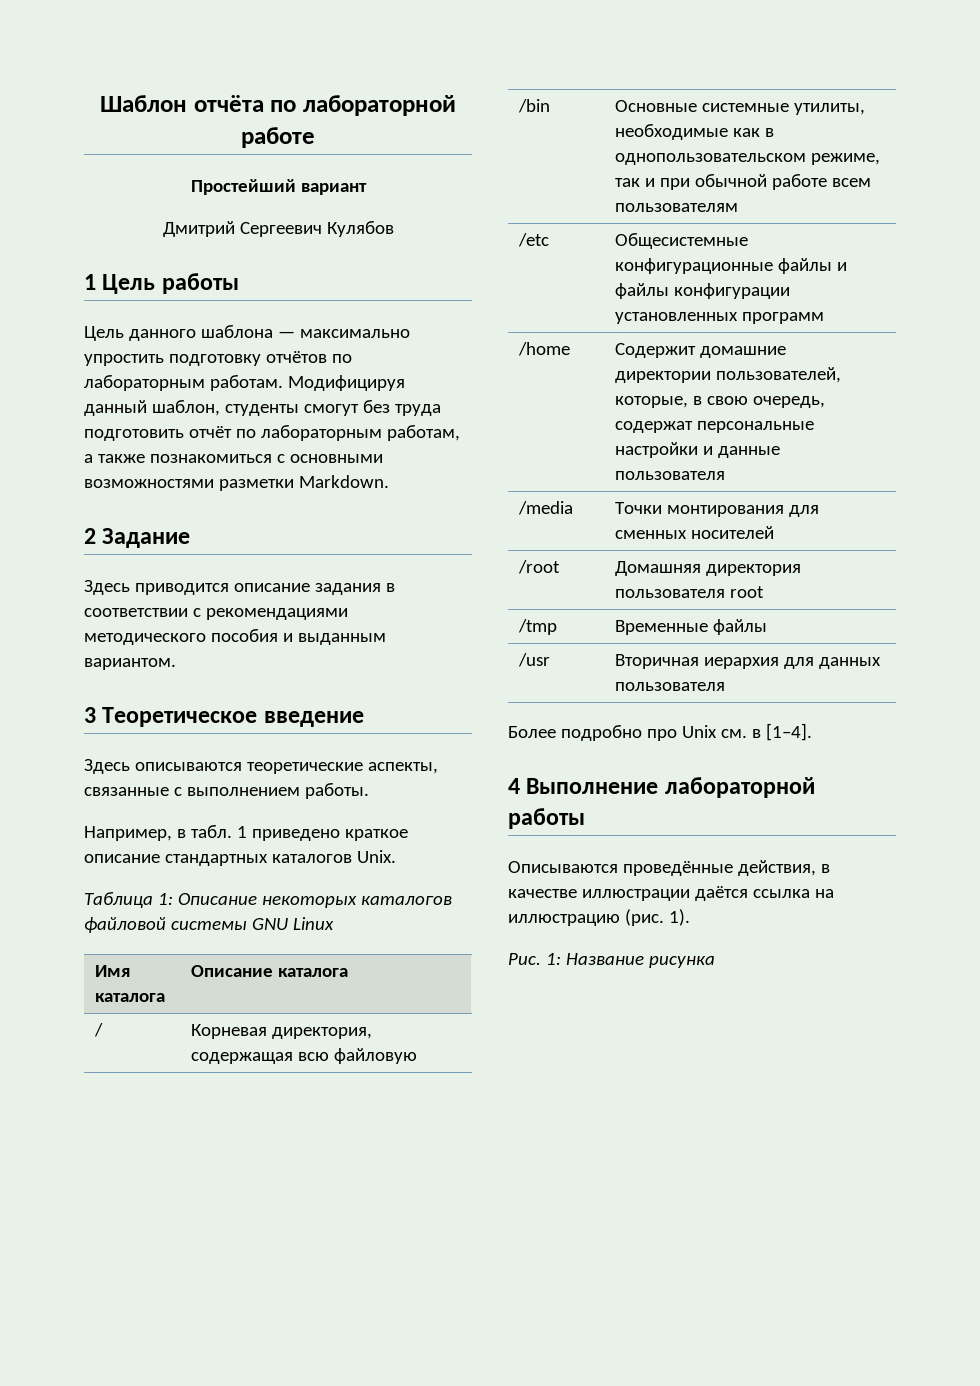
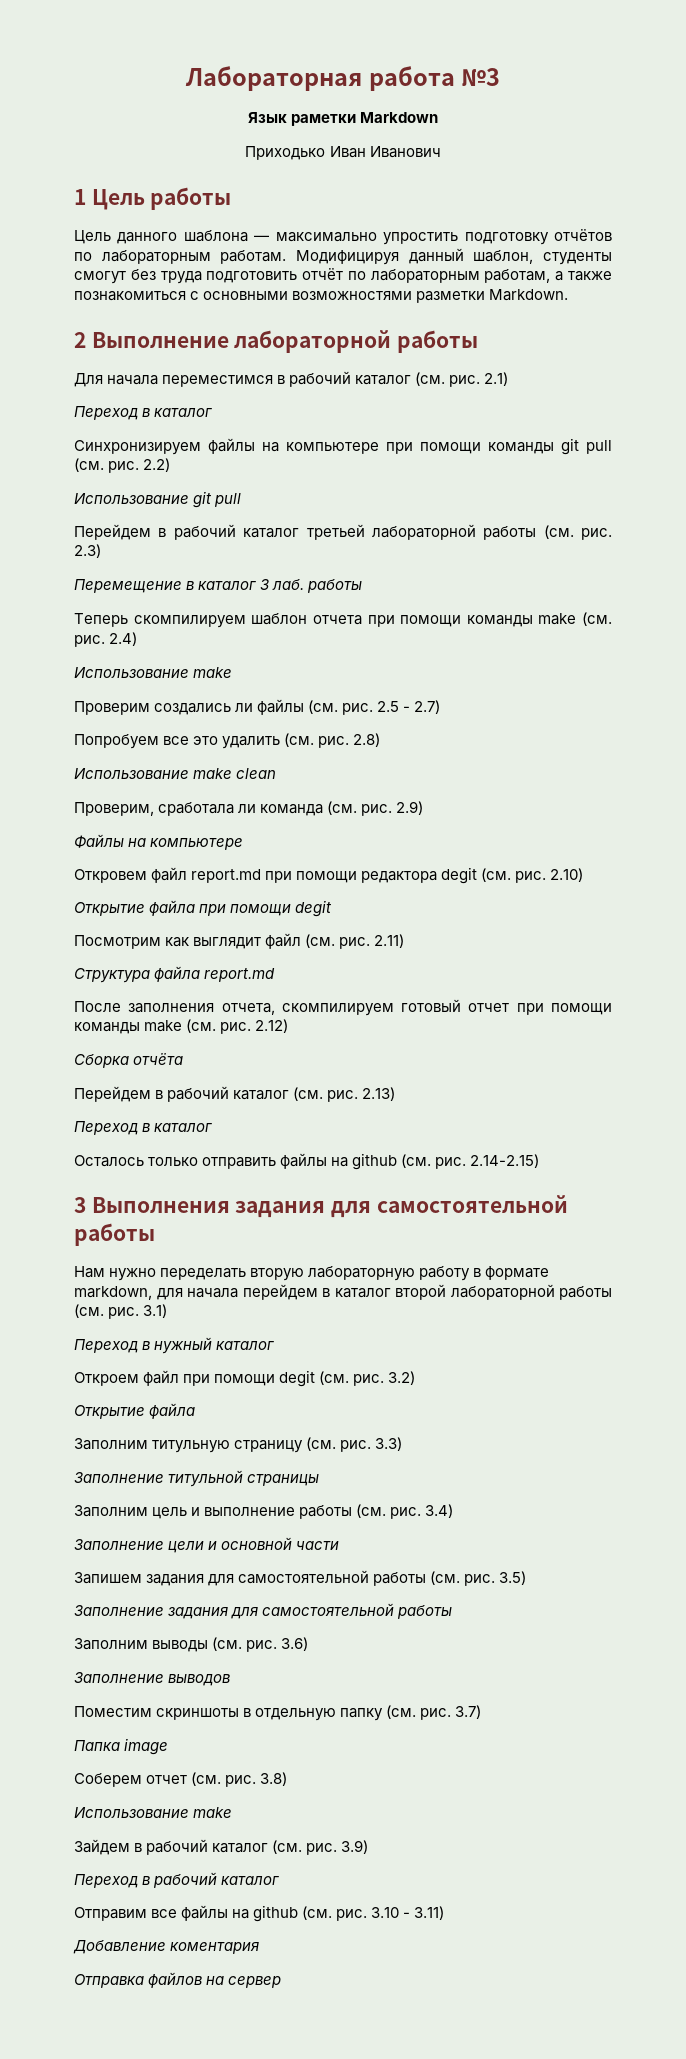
[99,95,457,116] [241,127,315,148] [190,179,367,195] [162,221,394,237] Шаблон отчёта по лабораторной работе // Простейший вариант // Дмитрий Сергеевич Кулябов -> [185,66,500,91] [247,112,439,126] [245,146,441,160] Лабораторная работа №3 // Язык раметки Markdown // Приходько Иван Иванович
[102,528,191,548] [84,580,395,595] [84,608,348,620] [84,629,386,645] [84,658,176,670] [84,707,364,727] [84,759,438,774] [84,783,369,799] [84,825,408,841] [84,850,396,866] [84,892,452,908] [84,917,334,933] [94,965,130,977] [94,993,165,1002] [190,965,348,977] [93,1023,103,1037] [190,1024,372,1039] [190,1048,417,1064] [517,99,550,113] [614,100,865,115] [614,124,774,140] [614,153,880,165] [614,174,871,190] [614,203,738,212] [517,233,549,247] [614,233,748,249] [614,258,847,274] [614,283,790,299] [614,312,824,324] [517,342,570,356] [614,343,786,358] [614,367,841,383] [614,396,825,408] [614,421,814,433] [614,442,780,458] [614,471,725,480] [517,501,573,515] [614,502,819,517] [614,526,774,539] [517,560,560,574] [614,561,801,576] [614,586,764,598] [517,619,557,635] [614,619,767,635] [517,653,550,667] [614,654,881,669] [614,682,725,691] [508,723,812,741] [508,777,815,798] [508,808,585,829] [508,860,830,876] [508,886,834,901] [508,909,690,926] [508,953,715,968] Задание // Здесь приводится описание задания в соответствии с рекомендациями методического пособия и выданным вариантом. // 3 Теоретическое введение // Здесь описываются теоретические аспекты, связанные с выполнением работы. // Например, в табл. 1 приведено краткое описание стандартных каталогов Unix. // Таблица 1: Описание некоторых каталогов файловой системы GNU Linux // Имя каталога | Описание каталога // / | Корневая директория, содержащая всю файловую // /bin | Основные системные утилиты, необходимые как в однопользовательском режиме, так и при обычной работе всем пользователям // /etc | Общесистемные конфигурационные файлы и файлы конфигурации установленных программ // /home | Содержит домашние директории пользователей, которые, в свою очередь, содержат персональные настройки и данные пользователя // /media | Точки монтирования для сменных носителей // /root | Домашняя директория пользователя root // /tmp | Временные файлы // /usr | Вторичная иерархия для данных пользователя // Более подробно про Unix см. в [1–4]. // 4 Выполнение лабораторной работы // Описываются проведённые действия, в качестве иллюстрации даётся ссылка на иллюстрацию (рис. 1). // Рис. 1: Название рисунка -> [91,330,479,353] [74,371,509,387] [74,406,213,420] [74,438,612,455] [74,458,171,473] [74,491,242,508] [74,524,612,540] [74,544,101,558] [74,579,363,593] [74,612,612,628] [74,632,138,647] [74,667,233,678] [74,699,441,715] [74,733,381,749] [74,768,277,779] [74,801,424,816] [74,834,244,850] [74,867,584,884] [74,900,333,917] [74,933,405,949] [74,966,276,983] [74,999,612,1016] [74,1019,289,1034] [74,1053,184,1068] [74,1086,396,1102] [74,1121,213,1135] [74,1153,540,1170] [74,1195,568,1218] [74,1223,155,1246] [74,1266,550,1281] [74,1284,612,1300] [74,1304,168,1319] [74,1337,275,1354] [74,1370,416,1387] [74,1403,196,1419] [74,1437,403,1453] [74,1470,320,1487] [74,1504,454,1519] [74,1537,340,1553] [74,1570,527,1586] [74,1603,453,1619] [74,1637,309,1652] [74,1672,231,1686] [74,1705,482,1721] [74,1738,169,1755] [74,1772,288,1787] [74,1807,233,1818] [74,1839,369,1855] [74,1872,280,1888] [74,1905,445,1922] [73,1940,260,1954] [74,1972,282,1988] Выполнение лабораторной работы // Для начала переместимся в рабочий каталог (см. рис. 2.1) // Переход в каталог // Синхронизируем файлы на компьютере при помощи команды git pull (см. рис. 2.2) // Использование git pull // Перейдем в рабочий каталог третьей лабораторной работы (см. рис. 2.3) // Перемещение в каталог 3 лаб. работы // Теперь скомпилируем шаблон отчета при помощи команды make (см. рис. 2.4) // Использование make // Проверим создались ли файлы (см. рис. 2.5 - 2.7) // Попробуем все это удалить (см. рис. 2.8) // Использование make clean // Проверим, сработала ли команда (см. рис. 2.9) // Файлы на компьютере // Откровем файл report.md при помощи редактора degit (см. рис. 2.10) // Открытие файла при помощи degit // Посмотрим как выглядит файл (см. рис. 2.11) // Структура файла report.md // После заполнения отчета, скомпилируем готовый отчет при помощи команды make (см. рис. 2.12) // Сборка отчёта // Перейдем в рабочий каталог (см. рис. 2.13) // Переход в каталог // Осталось только отправить файлы на github (см. рис. 2.14-2.15) // 3 Выполнения задания для самостоятельной работы // Нам нужно переделать вторую лабораторную работу в формате markdown, для начала перейдем в каталог второй лабораторной работы (см. рис. 3.1) // Переход в нужный каталог // Откроем файл при помощи degit (см. рис. 3.2) // Открытие файла // Заполним титульную страницу (см. рис. 3.3) // Заполнение титульной страницы // Заполним цель и выполнение работы (см. рис. 3.4) // Заполнение цели и основной части // Запишем задания для самостоятельной работы (см. рис. 3.5) // Заполнение задания для самостоятельной работы // Заполним выводы (см. рис. 3.6) // Заполнение выводов // Поместим скриншоты в отдельную папку (см. рис. 3.7) // Папка image // Соберем отчет (см. рис. 3.8) // Использование make // Зайдем в рабочий каталог (см. рис. 3.9) // Переход в рабочий каталог // Отправим все файлы на github (см. рис. 3.10 - 3.11) // Добавление коментария // Отправка файлов на сервер

